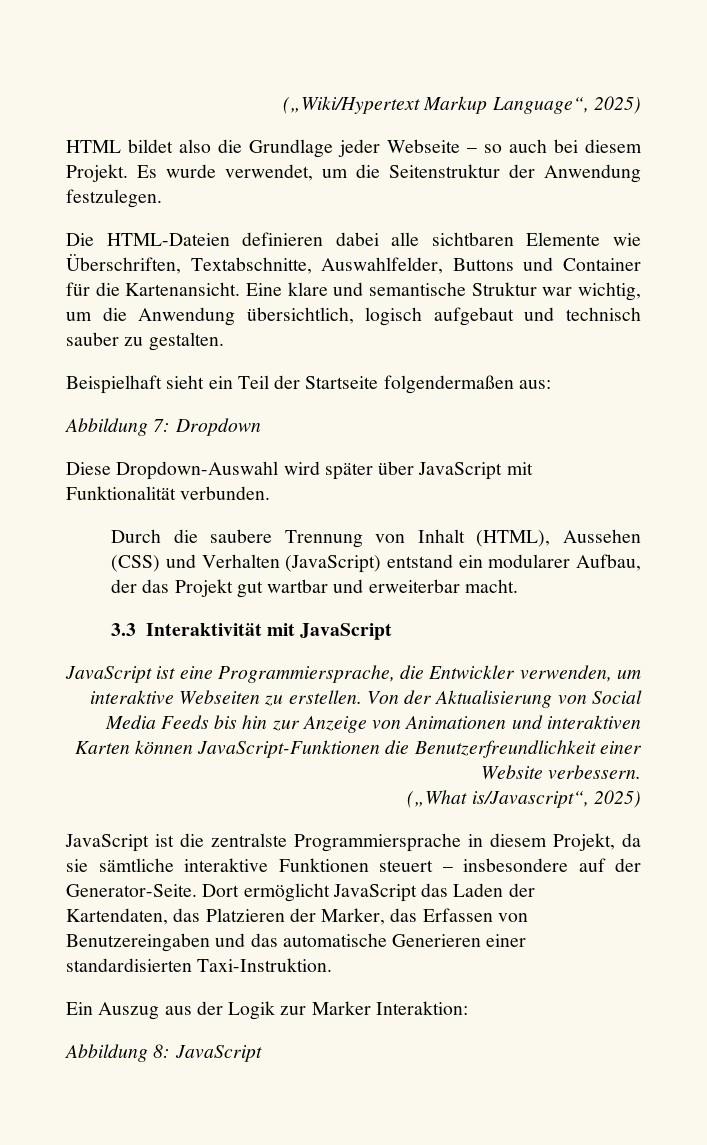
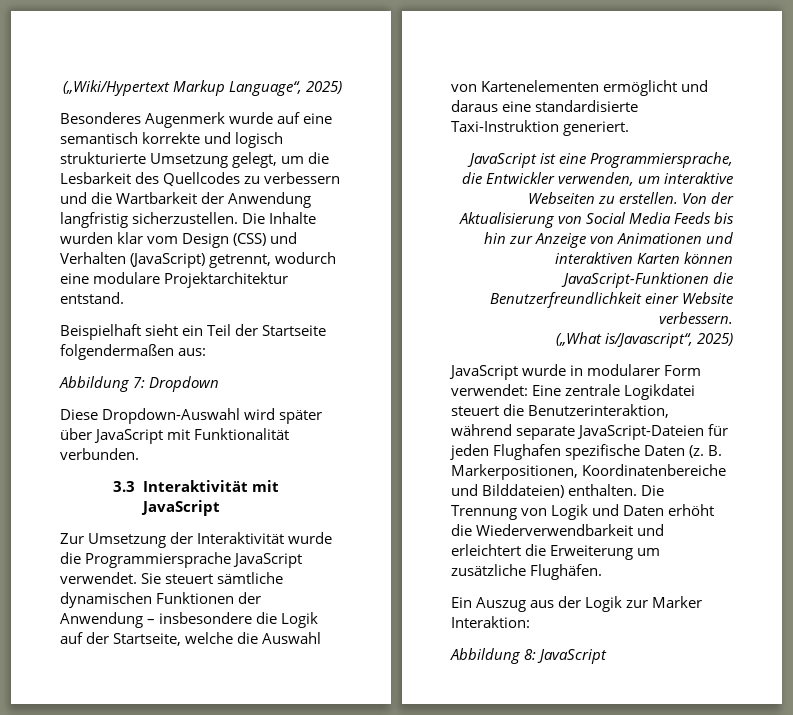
[66,139,642,158] [66,164,641,183] [66,189,162,208] [66,232,641,246] [66,254,641,274] [66,282,641,301] [66,307,641,326] [66,332,224,351] HTML bildet also die Grundlage jeder Webseite – so auch bei diesem Projekt. Es wurde verwendet, um die Seitenstruktur der Anwendung festzulegen. // Die HTML-Dateien definieren dabei alle sichtbaren Elemente wie Überschriften, Textabschnitte, Auswahlfelder, Buttons und Container für die Kartenansicht. Eine klare und semantische Struktur war wichtig, um die Anwendung übersichtlich, logisch aufgebaut und technisch sauber zu gestalten. -> [60,112,333,128] [60,132,284,148] [60,152,330,168] [60,172,341,186] [60,192,312,208] [60,212,317,228] [60,232,298,248] [60,252,337,268] [60,272,289,288] [60,292,124,304] Besonderes Augenmerk wurde auf eine semantisch korrekte und logisch strukturierte Umsetzung gelegt, um die Lesbarkeit des Quellcodes zu verbessern und die Wartbarkeit der Anwendung langfristig sicherzustellen. Die Inhalte wurden klar vom Design (CSS) und Verhalten (JavaScript) getrennt, wodurch eine modulare Projektarchitektur entstand.
[111,529,641,548] [111,554,642,573] [111,579,518,598] [111,623,393,640] Durch die saubere Trennung von Inhalt (HTML), Aussehen (CSS) und Verhalten (JavaScript) entstand ein modularer Aufbau, der das Projekt gut wartbar und erweiterbar macht. // 3.3 Interaktivität mit JavaScript -> [113,480,279,492] [140,500,220,516] [60,532,333,548] [60,552,303,568] [60,572,284,584] [60,592,262,608] [60,612,319,628] [60,632,322,646] [451,80,709,96] [451,100,639,112] [451,120,630,136] 3.3 Interaktivität mit JavaScript // Zur Umsetzung der Interaktivität wurde die Programmiersprache JavaScript verwendet. Sie steuert sämtliche dynamischen Funktionen der Anwendung – insbesondere die Logik auf der Startseite, welche die Auswahl von Kartenelementen ermöglicht und daraus eine standardisierte Taxi-Instruktion generiert.
[155,833,641,852] [66,858,641,872] [66,883,535,902] [66,908,528,925] [66,933,527,952] [66,958,333,972] ist die zentralste Programmiersprache in diesem Projekt, da sie sämtliche interaktive Funktionen steuert – insbesondere auf der Generator-Seite. Dort ermöglicht JavaScript das Laden der Kartendaten, das Platzieren der Marker, das Erfassen von Benutzereingaben und das automatische Generieren einer standardisierten Taxi-Instruktion. -> [522,364,702,376] [451,384,696,400] [451,404,670,418] [451,424,729,440] [450,444,723,460] [451,464,727,480] [451,484,665,498] [451,504,715,520] [451,524,665,536] [451,544,661,560] [451,564,603,580] wurde in modularer Form verwendet: Eine zentrale Logikdatei steuert die Benutzerinteraktion, während separate JavaScript-Dateien für jeden Flughafen spezifische Daten (z. B. Markerpositionen, Koordinatenbereiche und Bilddateien) enthalten. Die Trennung von Logik und Daten erhöht die Wiederverwendbarkeit und erleichtert die Erweiterung um zusätzliche Flughäfen.

